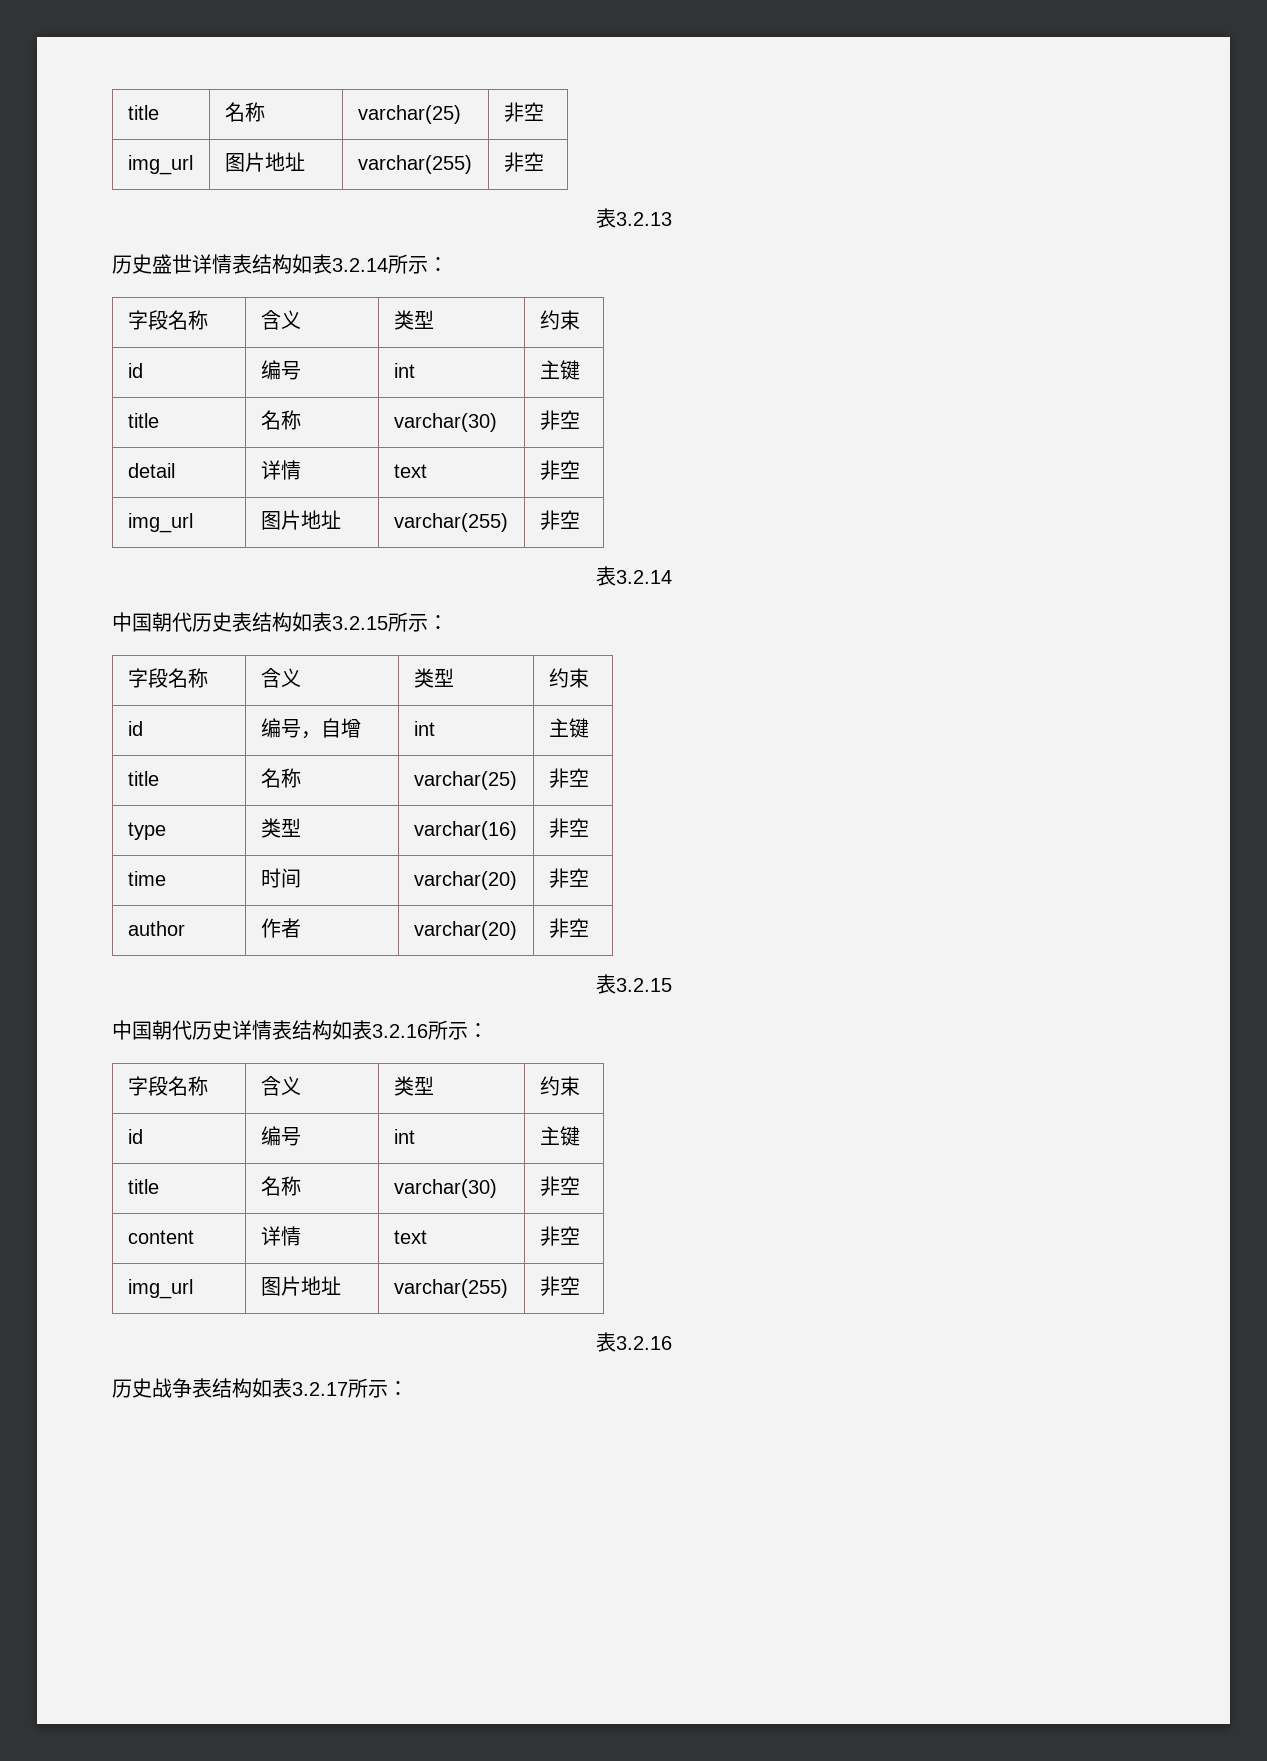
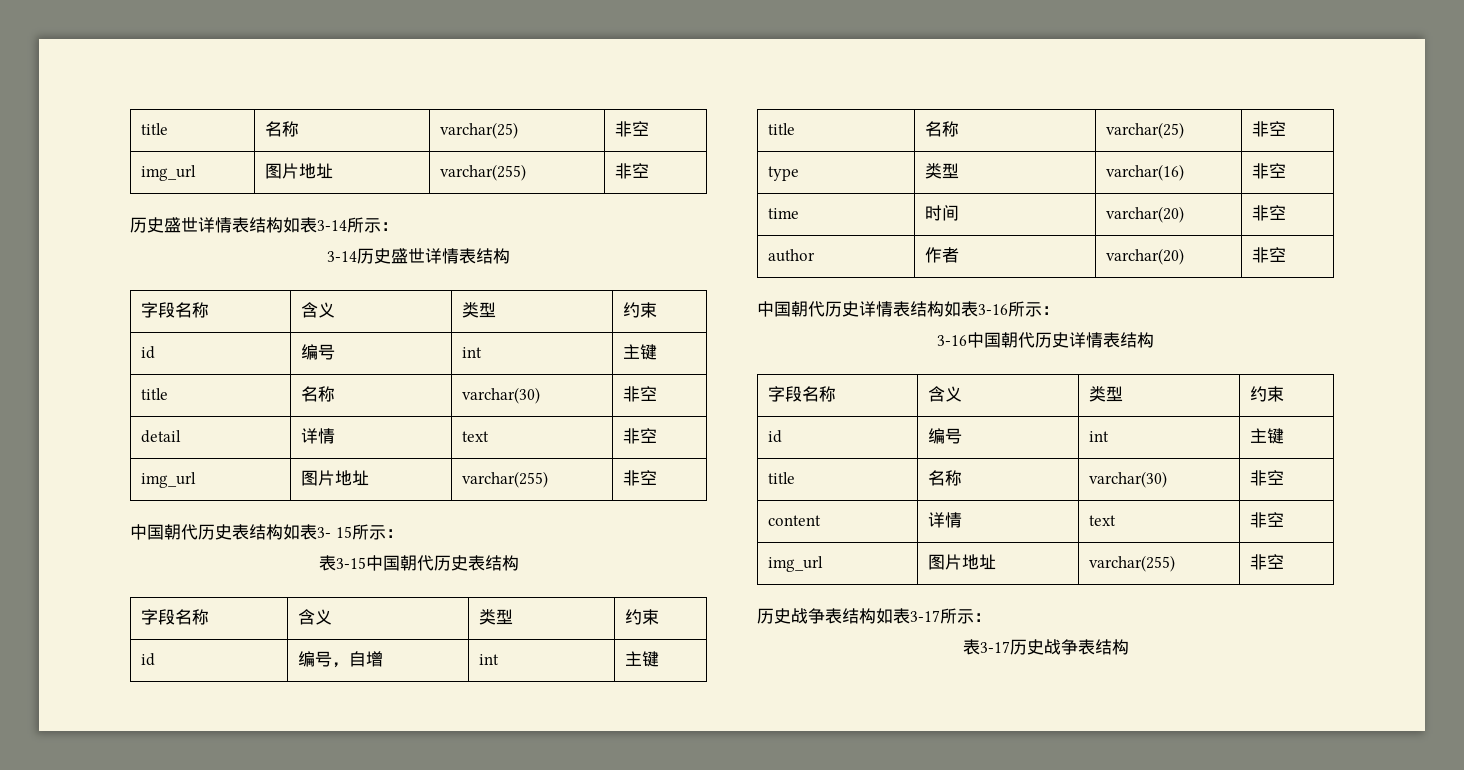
[595,208,672,228] // 表3.2.13 -> (650, 170) none
[332,254,448,274] 3.2.14所示： -> [317,217,398,233] [327,248,510,264] 3-14所示： // 3-14历史盛世详情表结构
[595,566,672,586] // 表3.2.14 -> (658, 477) none
[332,612,448,632] 3.2.15所示： -> [317,524,403,540] [318,555,519,571] 3- 15所示： // 表3-15中国朝代历史表结构
[595,974,672,994] // 表3.2.15 -> (1287, 254) none
[372,1020,488,1040] 3.2.16所示： -> [978,301,1059,317] [937,332,1154,348] 3-16所示： // 3-16中国朝代历史详情表结构
[595,1332,672,1352] // 表3.2.16 -> (1285, 561) none
[292,1378,408,1398] 3.2.17所示： -> [910,608,991,624] [962,639,1129,655] 3-17所示： // 表3-17历史战争表结构

